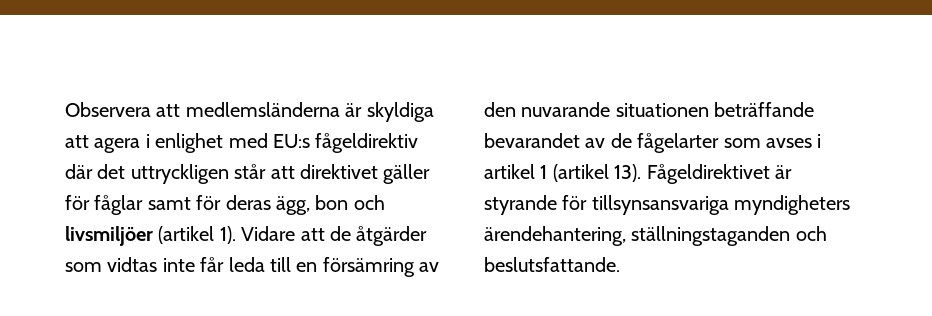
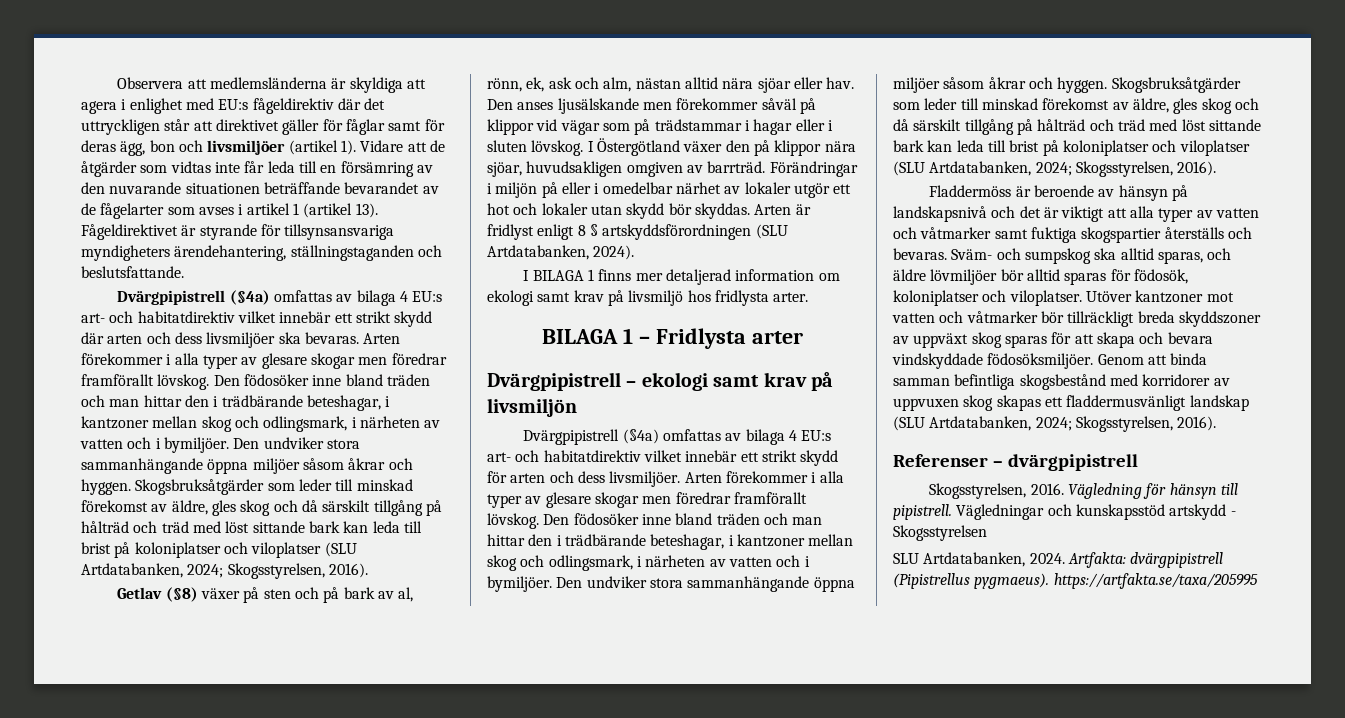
(620, 264) none -> [117,290,443,306] [81,311,433,327] [81,332,401,348] [81,353,447,369] [81,374,430,390] [81,395,391,411] [81,416,441,432] [80,437,360,453] [81,458,413,474] [81,479,413,495] [81,500,442,516] [81,521,422,533] [81,542,357,558] [81,563,368,579] [117,587,414,603] [487,77,855,93] [487,98,816,114] [487,119,833,135] [487,138,856,156] [487,161,858,177] [487,182,852,198] [487,203,811,219] [487,224,788,240] [487,245,635,260] [523,269,840,285] [487,290,809,306] [542,328,803,349] [487,372,833,391] [487,398,577,417] [523,429,832,445] [487,450,839,466] [487,471,844,487] [487,492,807,508] [487,513,823,529] [487,534,854,550] [487,555,810,571] [487,576,855,592] [893,77,1241,93] [893,98,1259,114] [893,119,1261,135] [893,140,1250,156] [893,161,1217,177] [929,185,1188,201] [893,206,1259,222] [893,227,1252,243] [893,248,1232,264] [893,269,1188,285] [893,290,1234,306] [892,311,1261,327] [893,332,1213,348] [892,353,1208,369] [893,374,1230,390] [893,395,1249,411] [893,416,1217,432] [893,454,1138,471] [929,483,1238,499] [893,504,1236,520] [893,525,987,541] [893,552,1224,568] [893,573,1258,589] // Dvärgpipistrell (§4a) omfattas av bilaga 4 EU:s art- och habitatdirektiv vilket innebär ett strikt skydd där arten och dess livsmiljöer ska bevaras. Arten förekommer i alla typer av glesare skogar men föredrar framförallt lövskog. Den födosöker inne bland träden och man hittar den i trädbärande beteshagar, i kantzoner mellan skog och odlingsmark, i närheten av vatten och i bymiljöer. Den undviker stora sammanhängande öppna miljöer såsom åkrar och hyggen. Skogsbruksåtgärder som leder till minskad förekomst av äldre, gles skog och då särskilt tillgång på hålträd och träd med löst sittande bark kan leda till brist på koloniplatser och viloplatser (SLU Artdatabanken, 2024; Skogsstyrelsen, 2016). // Getlav (§8) växer på sten och på bark av al, rönn, ek, ask och alm, nästan alltid nära sjöar eller hav. Den anses ljusälskande men förekommer såväl på klippor vid vägar som på trädstammar i hagar eller i sluten lövskog. I Östergötland växer den på klippor nära sjöar, huvudsakligen omgiven av barrträd. Förändringar i miljön på eller i omedelbar närhet av lokaler utgör ett hot och lokaler utan skydd bör skyddas. Arten är fridlyst enligt 8 § artskyddsförordningen (SLU Artdatabanken, 2024). // I BILAGA 1 finns mer detaljerad information om ekologi samt krav på livsmiljö hos fridlysta arter. // BILAGA 1 – Fridlysta arter // Dvärgpipistrell – ekologi samt krav på livsmiljön // Dvärgpipistrell (§4a) omfattas av bilaga 4 EU:s art- och habitatdirektiv vilket innebär ett strikt skydd för arten och dess livsmiljöer. Arten förekommer i alla typer av glesare skogar men föredrar framförallt lövskog. Den födosöker inne bland träden och man hittar den i trädbärande beteshagar, i kantzoner mellan skog och odlingsmark, i närheten av vatten och i bymiljöer. Den undviker stora sammanhängande öppna miljöer såsom åkrar och hyggen. Skogsbruksåtgärder som leder till minskad förekomst av äldre, gles skog och då särskilt tillgång på hålträd och träd med löst sittande bark kan leda till brist på koloniplatser och viloplatser (SLU Artdatabanken, 2024; Skogsstyrelsen, 2016). // Fladdermöss är beroende av hänsyn på landskapsnivå och det är viktigt att alla typer av vatten och våtmarker samt fuktiga skogspartier återställs och bevaras. Sväm- och sumpskog ska alltid sparas, och äldre lövmiljöer bör alltid sparas för födosök, koloniplatser och viloplatser. Utöver kantzoner mot vatten och våtmarker bör tillräckligt breda skyddszoner av uppväxt skog sparas för att skapa och bevara vindskyddade födosöksmiljöer. Genom att binda samman befintliga skogsbestånd med korridorer av uppvuxen skog skapas ett fladdermusvänligt landskap (SLU Artdatabanken, 2024; Skogsstyrelsen, 2016). // Referenser – dvärgpipistrell // Skogsstyrelsen, 2016. Vägledning för hänsyn till pipistrell. Vägledningar och kunskapsstöd artskydd - Skogsstyrelsen // SLU Artdatabanken, 2024. Artfakta: dvärgpipistrell (Pipistrellus pygmaeus). https://artfakta.se/taxa/205995

